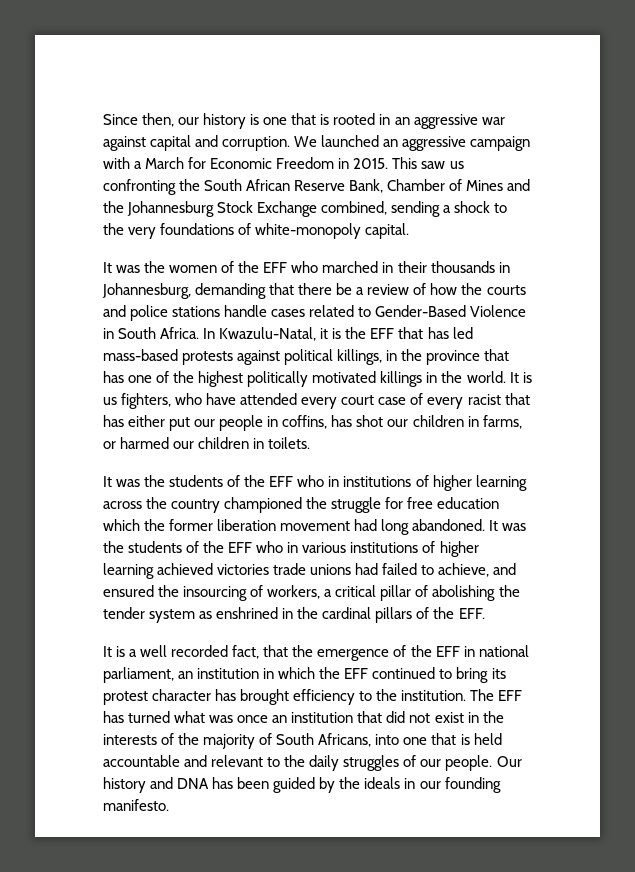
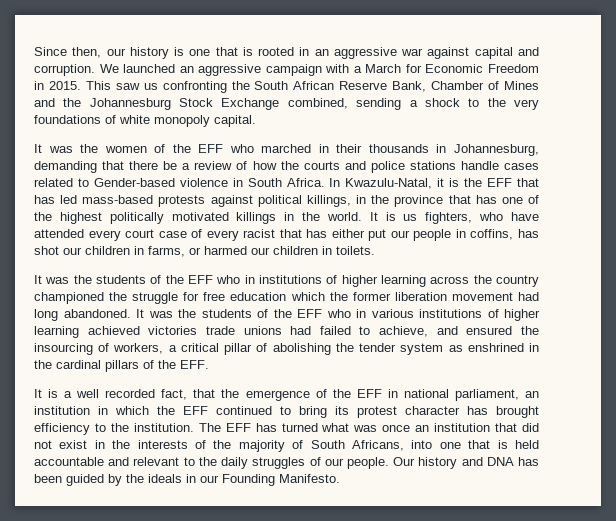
[255,223,362,239] white-monopoly -> [119,115,210,127] white monopoly
[375,305,527,317] Gender-Based Violence -> [93,178,228,187] Gender-based violence
[444,777,501,793] [103,799,169,811] founding manifesto. -> [222,474,340,486] Founding Manifesto.

